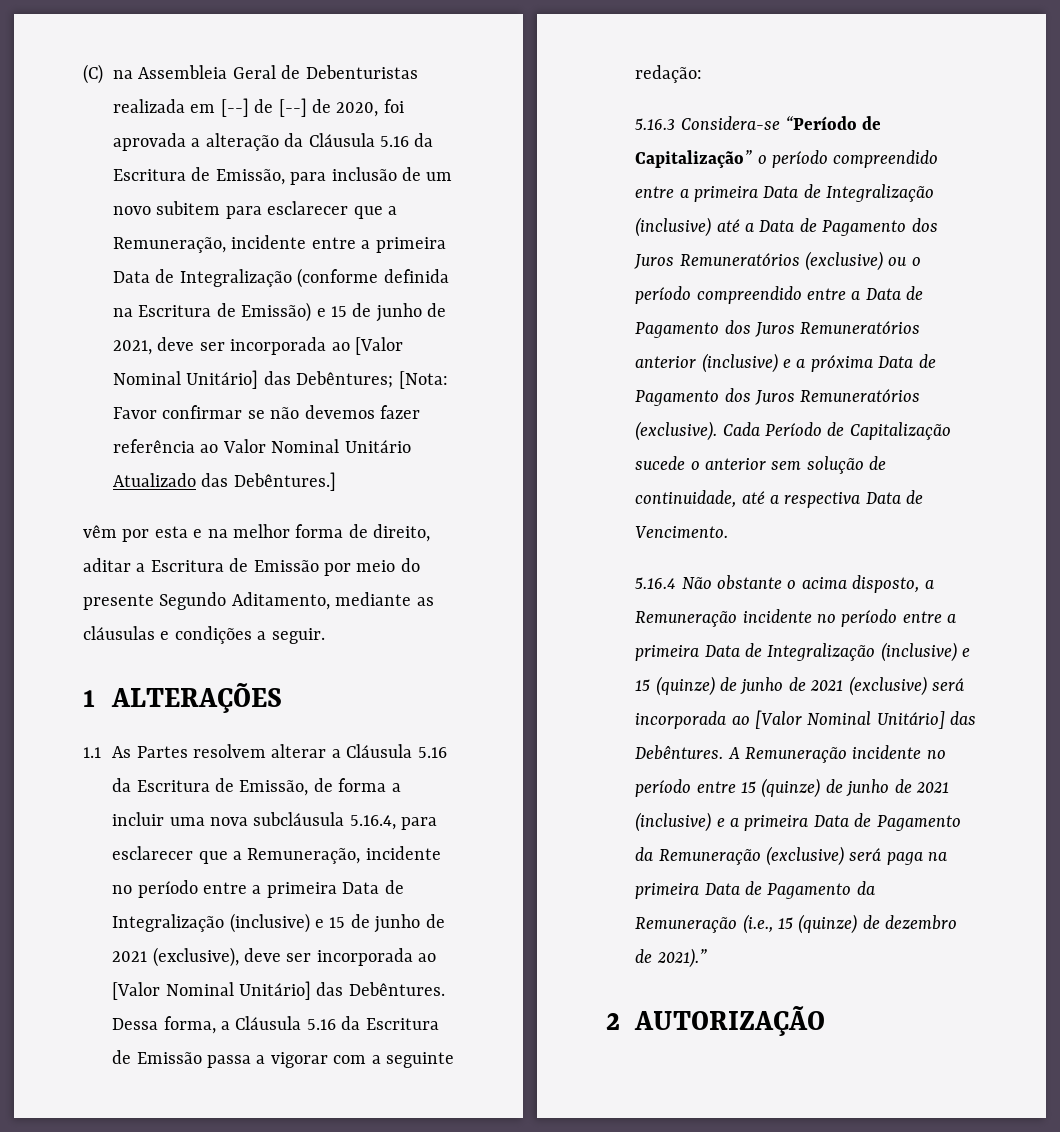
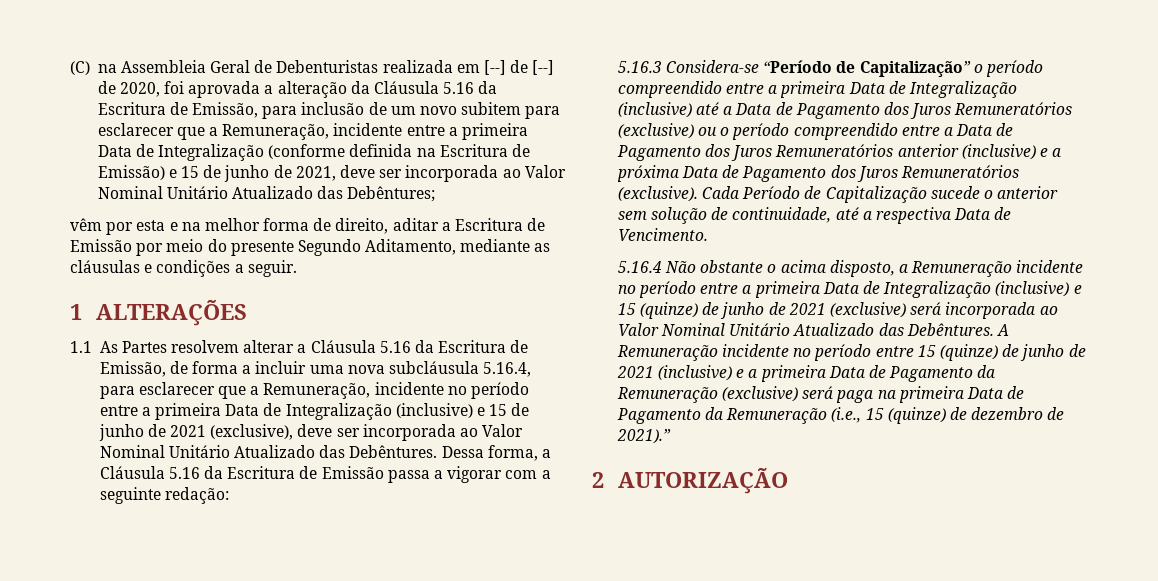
[355,337,403,355] [113,370,448,389] [113,405,420,419] [113,439,411,453] [113,472,336,491] [Valor Nominal Unitário] das Debêntures; [Nota: Favor confirmar se não devemos fazer referência ao Valor Nominal Unitário Atualizado das Debêntures.] -> [524,165,566,178] [97,186,436,202] Valor Nominal Unitário Atualizado das Debêntures;
[112,981,311,1000] [Valor Nominal Unitário] -> [482,424,524,437] [99,445,316,458] Valor Nominal Unitário Atualizado
[754,710,945,729] [Valor Nominal Unitário] -> [617,323,875,336] Valor Nominal Unitário Atualizado

